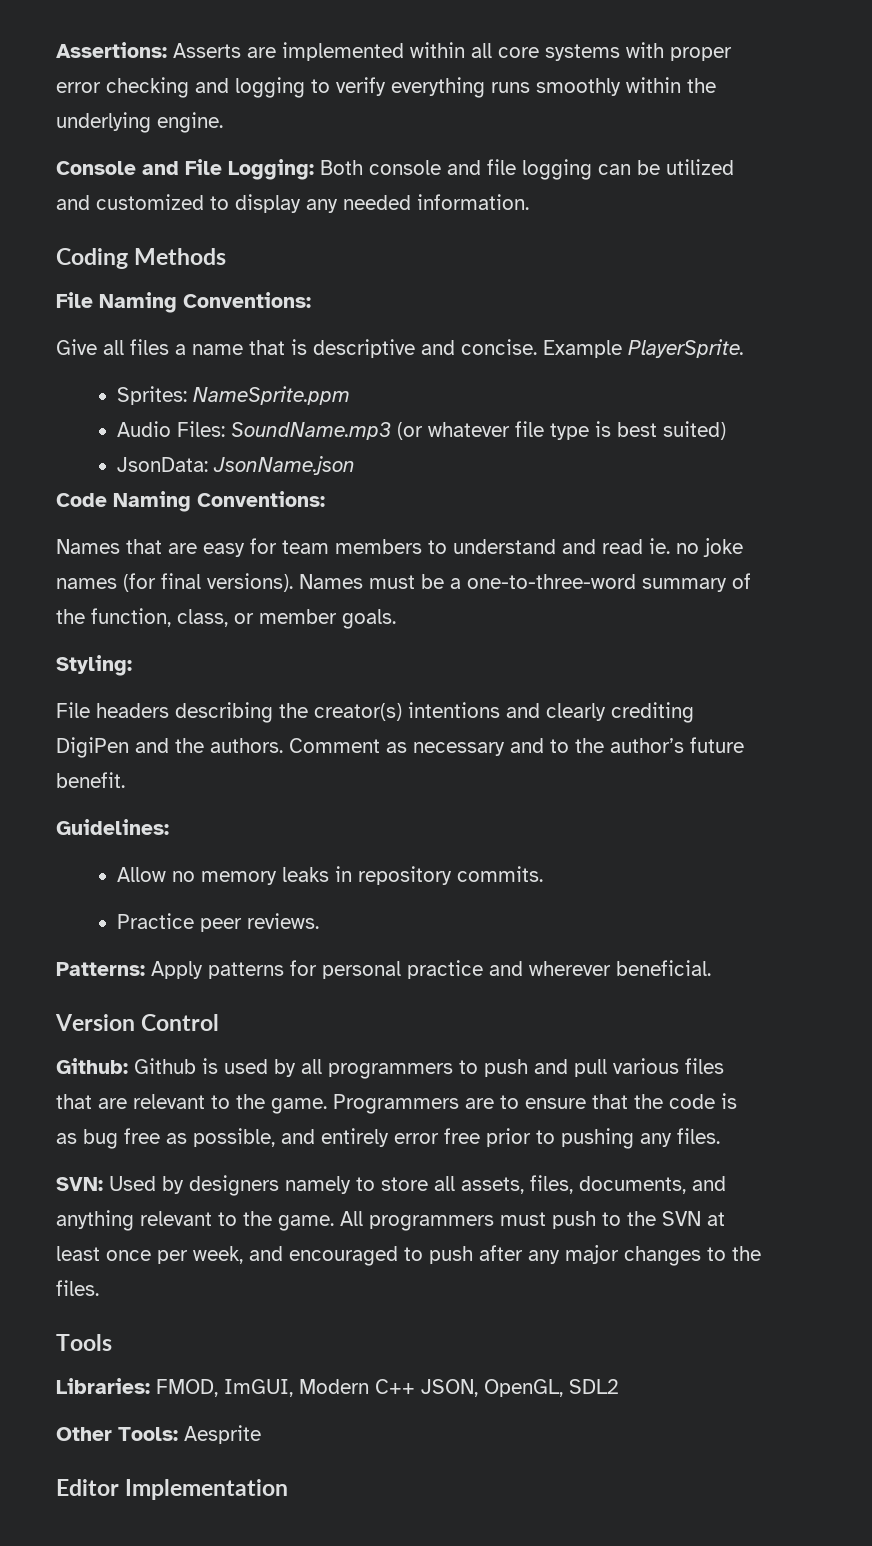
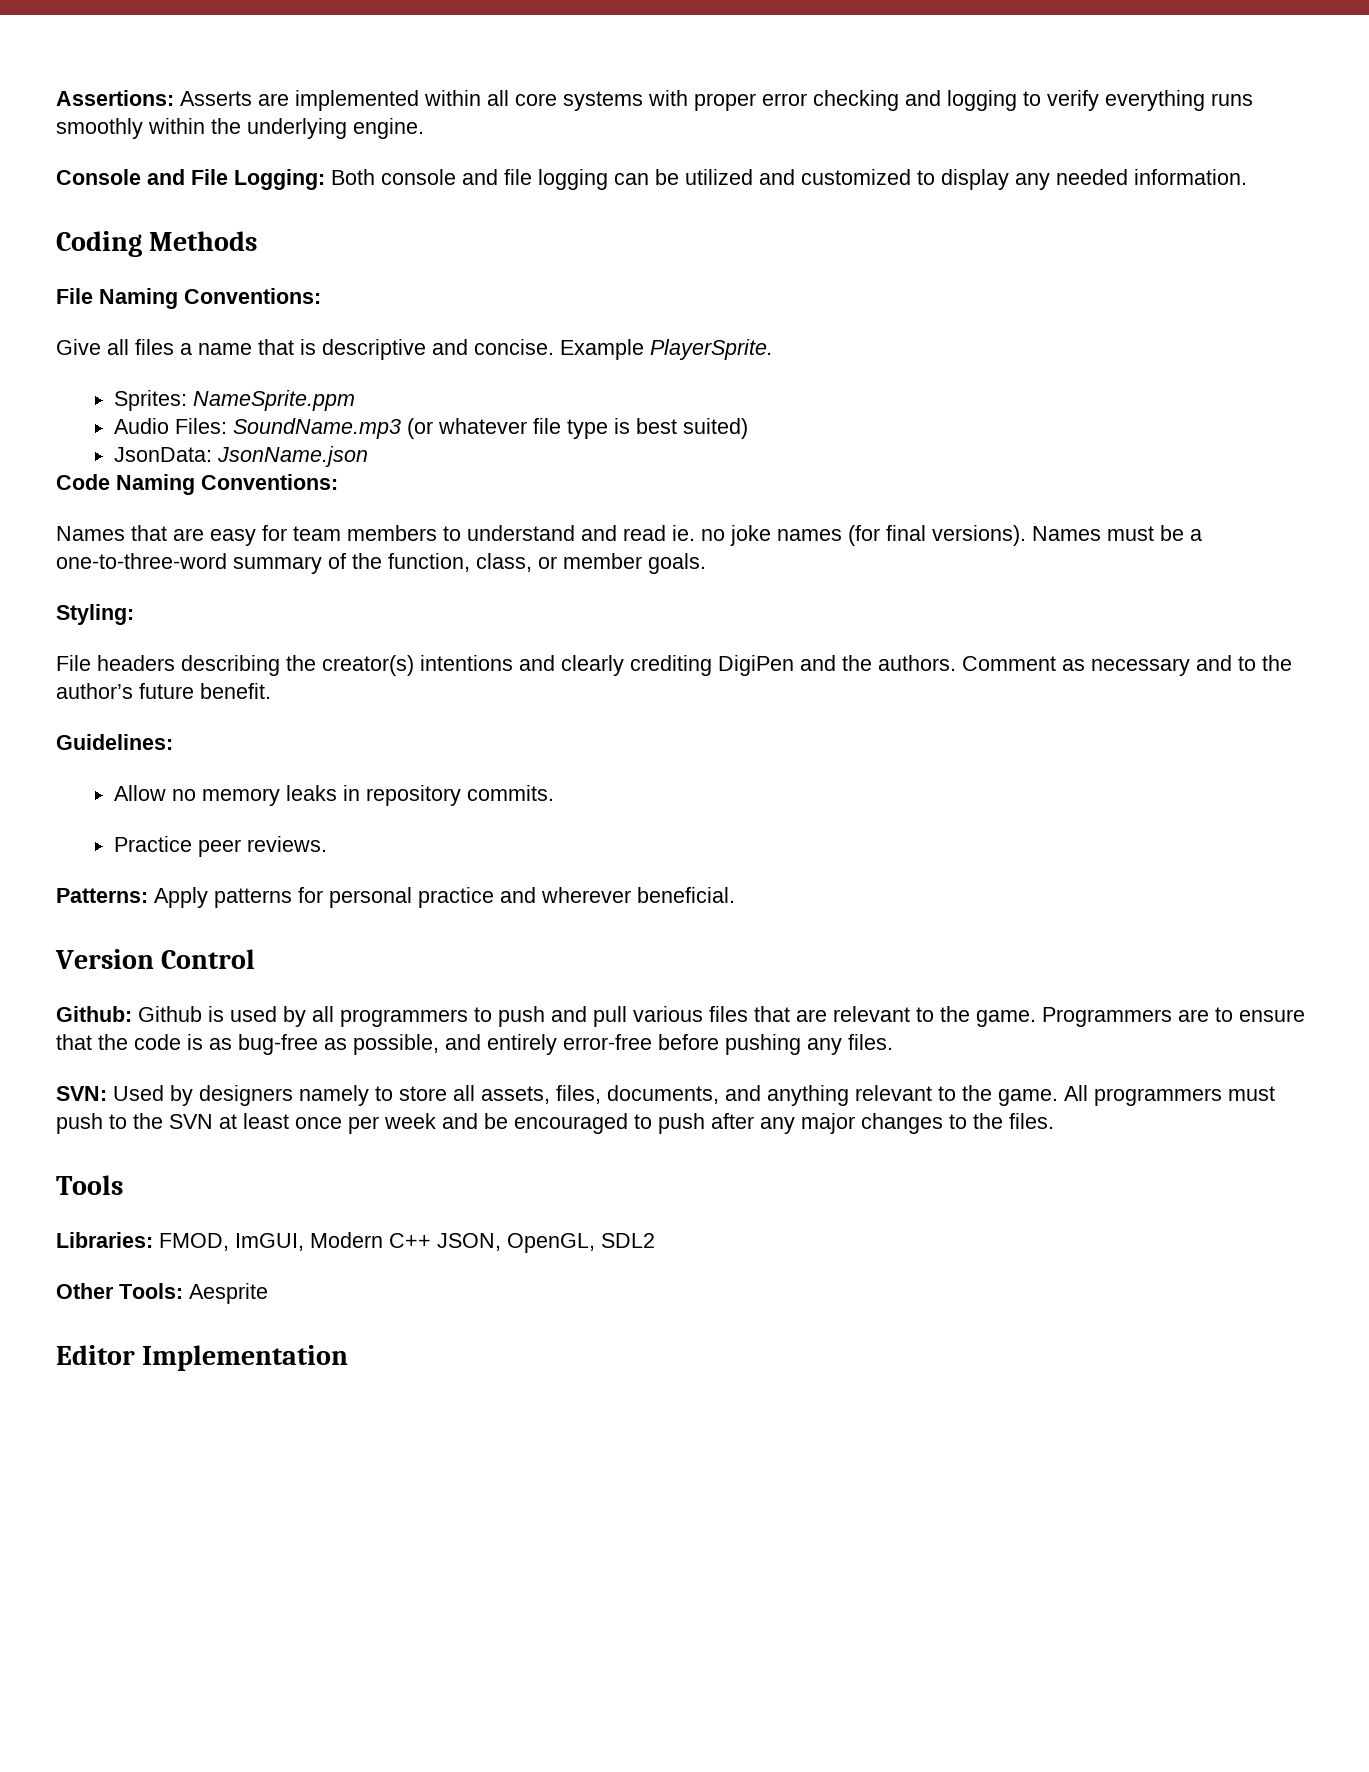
[83,1128,160,1149] bug free -> [238,1034,318,1055] bug-free
[394,1128,555,1147] error free prior to -> [563,1034,719,1050] error-free before
[193,1246,283,1264] week, and -> [384,1113,508,1129] week and be

